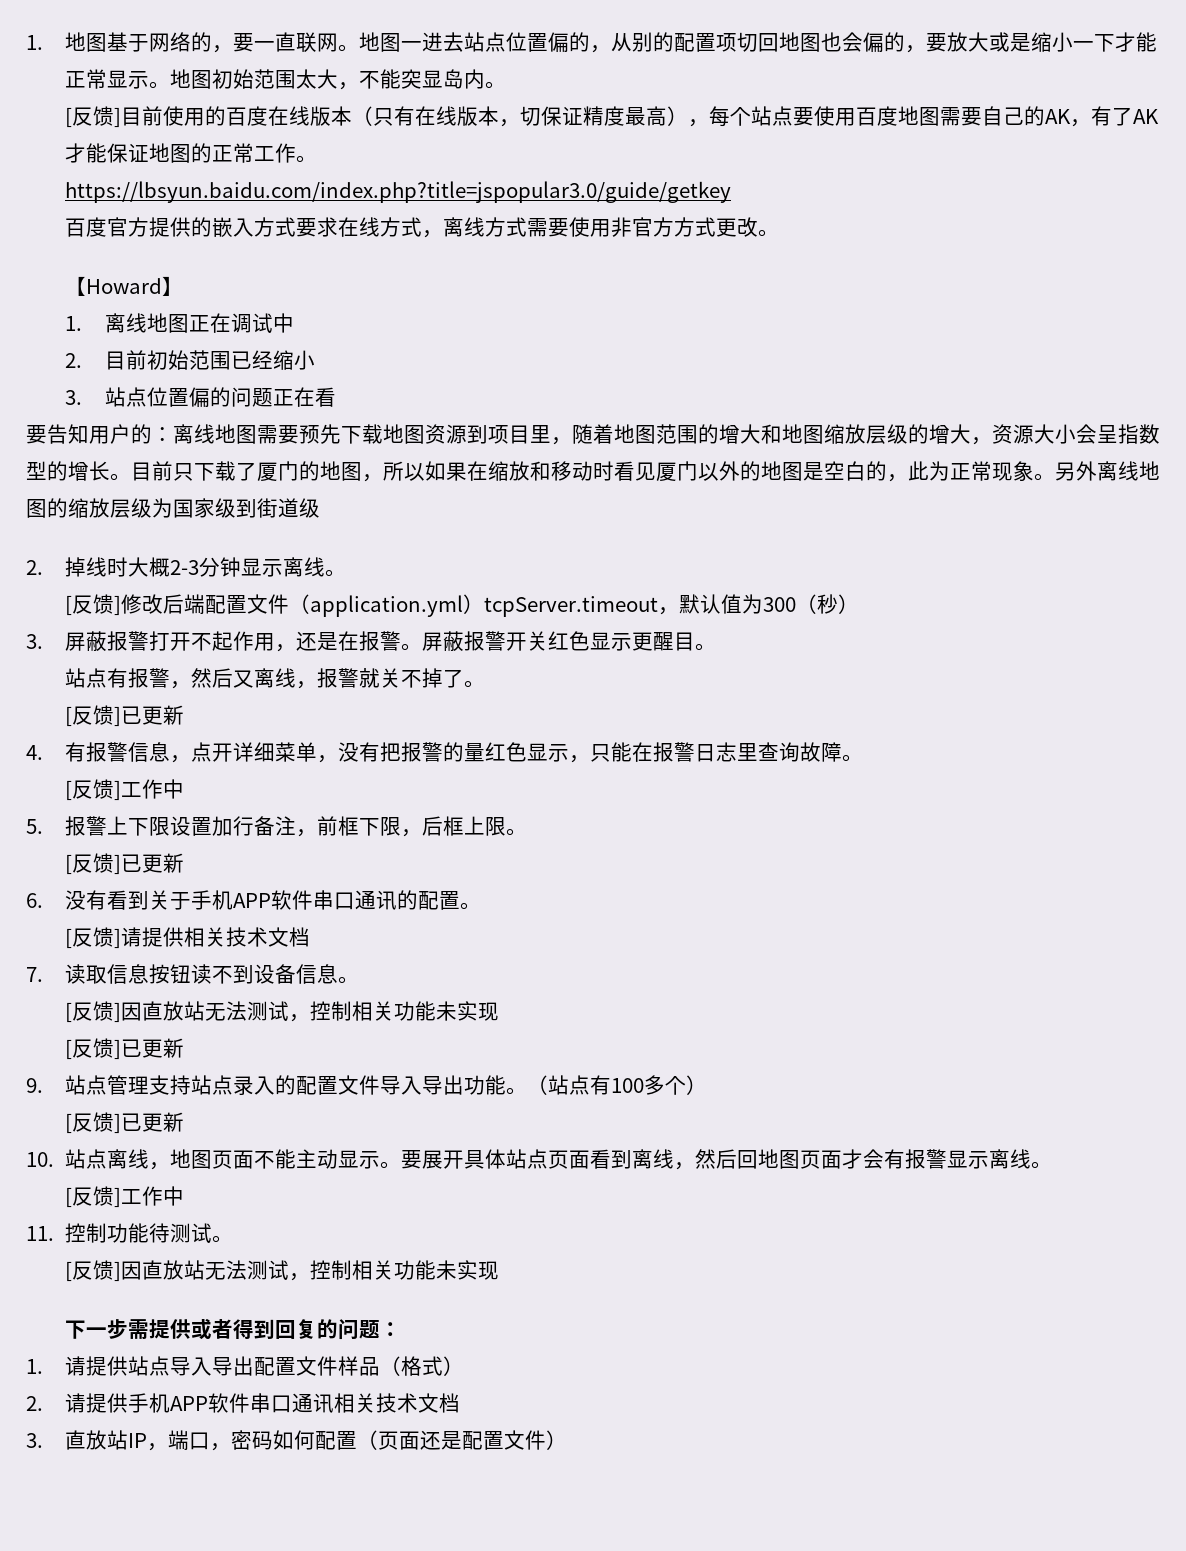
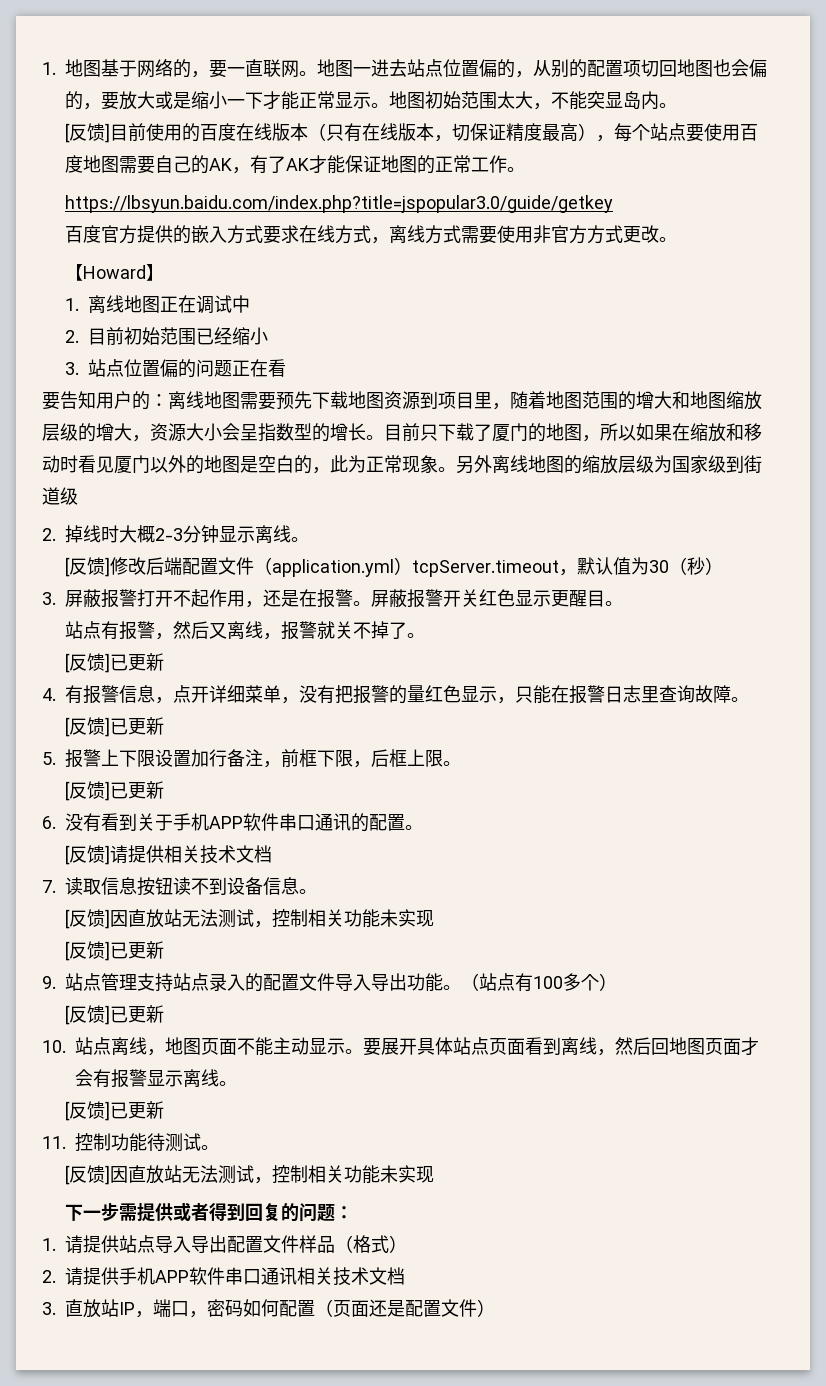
[763,597,797,612] 300 -> [649,560,670,573] 30
[121,779,185,799] 工作中 -> [110,717,165,735] 已更新
[121,1186,185,1206] 工作中 -> [110,1101,165,1119] 已更新

